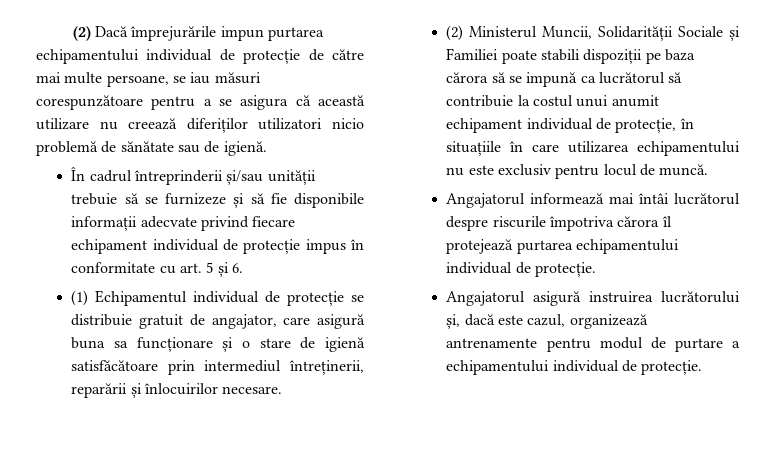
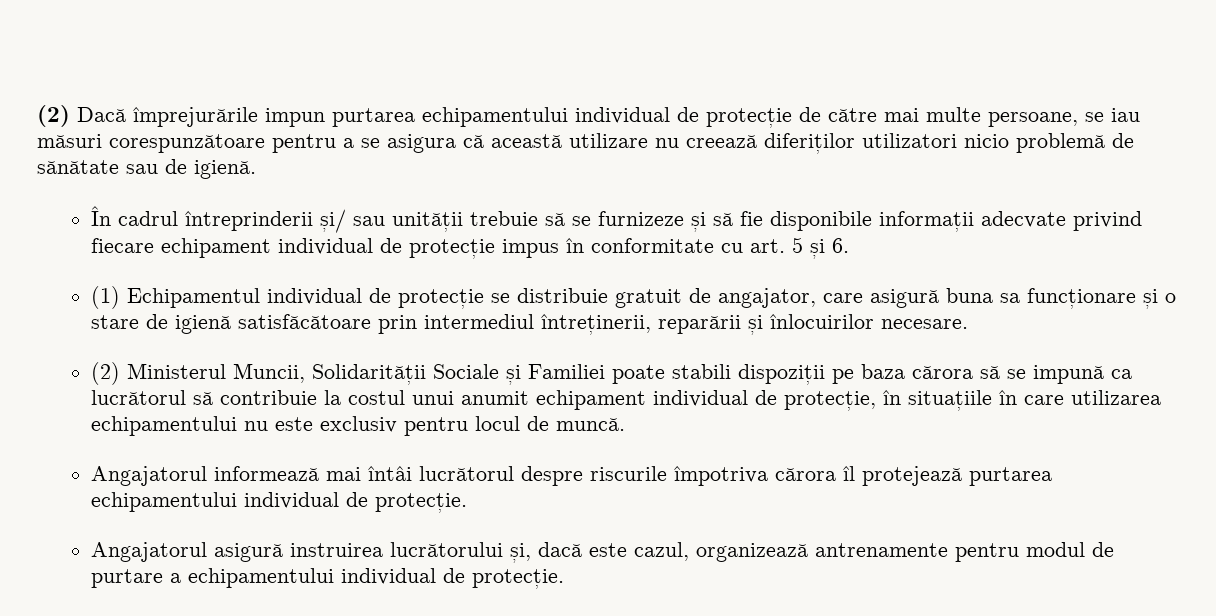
[226,170,264,185] și/sau -> [320,209,386,233] și/ sau

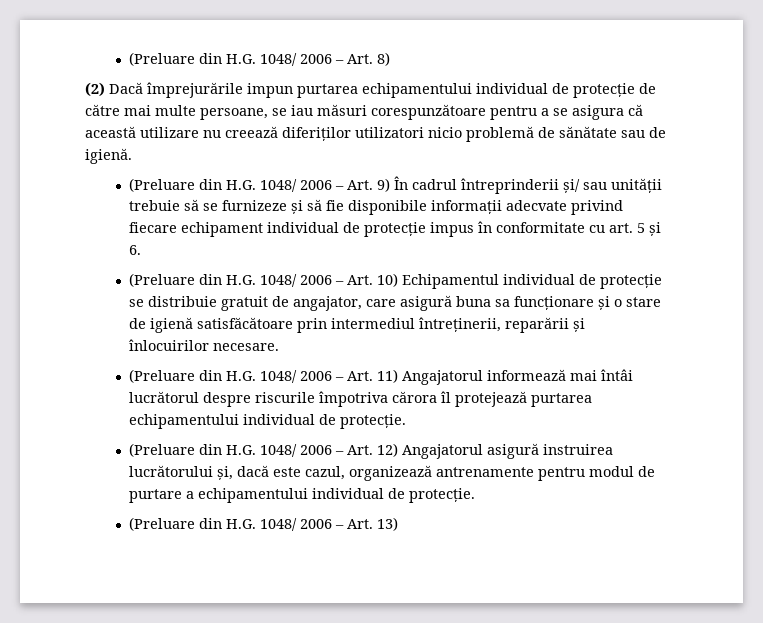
(37, 116) none -> [129,52,391,66] (Preluare din H.G. 1048/ 2006 – Art. 8) //
(256, 169) none -> [129,178,391,192] (Preluare din H.G. 1048/ 2006 – Art. 9)
[91,286,121,309] (1) -> [129,273,399,287] (Preluare din H.G. 1048/ 2006 – Art. 10)
[91,362,1133,385] [91,390,1162,411] [91,416,626,436] (2) Ministerul Muncii, Solidarității Sociale și Familiei poate stabili dispoziții pe baza cărora să se impună ca lucrătorul să contribuie la costul unui anumit echipament individual de protecție, în situațiile în care utilizarea echipamentului nu este exclusiv pentru locul de muncă. // -> [129,369,399,383] (Preluare din H.G. 1048/ 2006 – Art. 11)
(468, 503) none -> [129,443,399,457] (Preluare din H.G. 1048/ 2006 – Art. 12)
(565, 579) none -> [129,517,399,531] // (Preluare din H.G. 1048/ 2006 – Art. 13)

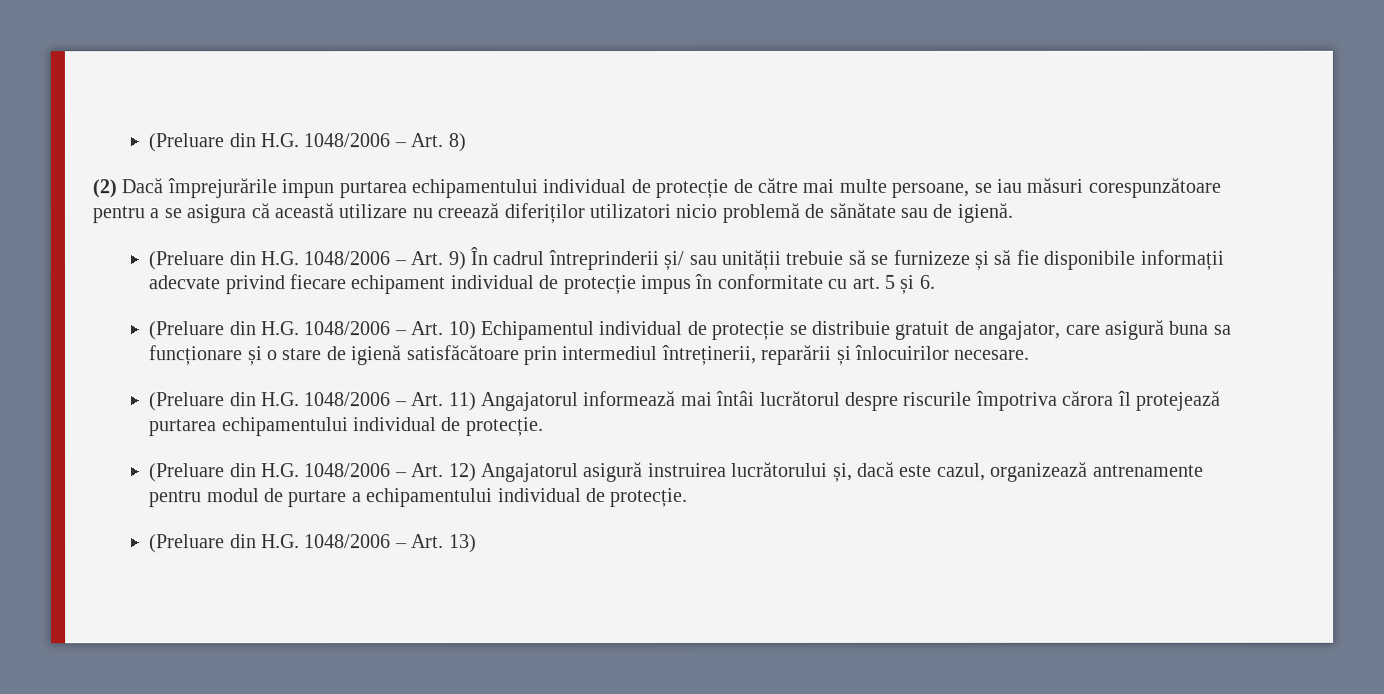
[129,52,333,66] (Preluare din H.G. 1048/ 2006 -> [148,133,391,153] (Preluare din H.G. 1048/2006
[260,179,333,192] 1048/ 2006 -> [303,251,391,266] 1048/2006
[260,274,333,287] 1048/ 2006 -> [303,321,391,336] 1048/2006
[260,370,333,383] 1048/ 2006 -> [304,392,392,407] 1048/2006
[260,444,333,457] 1048/ 2006 -> [304,463,392,478] 1048/2006
[260,518,333,531] 1048/ 2006 -> [304,534,392,549] 1048/2006

